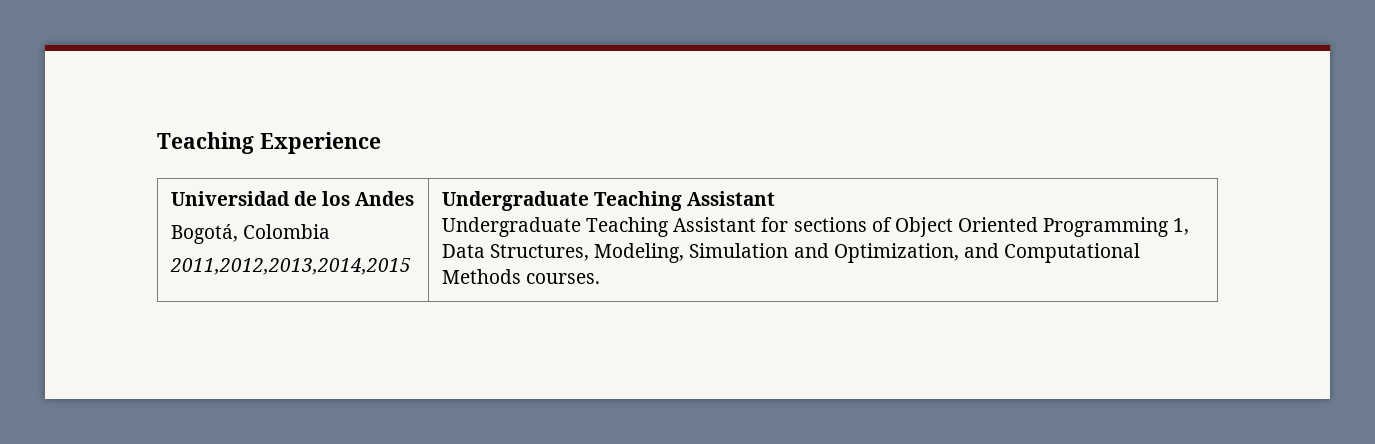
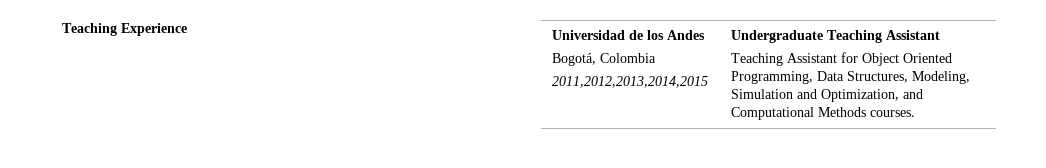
[441,217,581,237] Undergraduate -> (941, 35) none
[793,217,1190,237] sections of Object Oriented Programming 1, -> [862,53,953,66] [731,71,814,84] Object Oriented Programming,

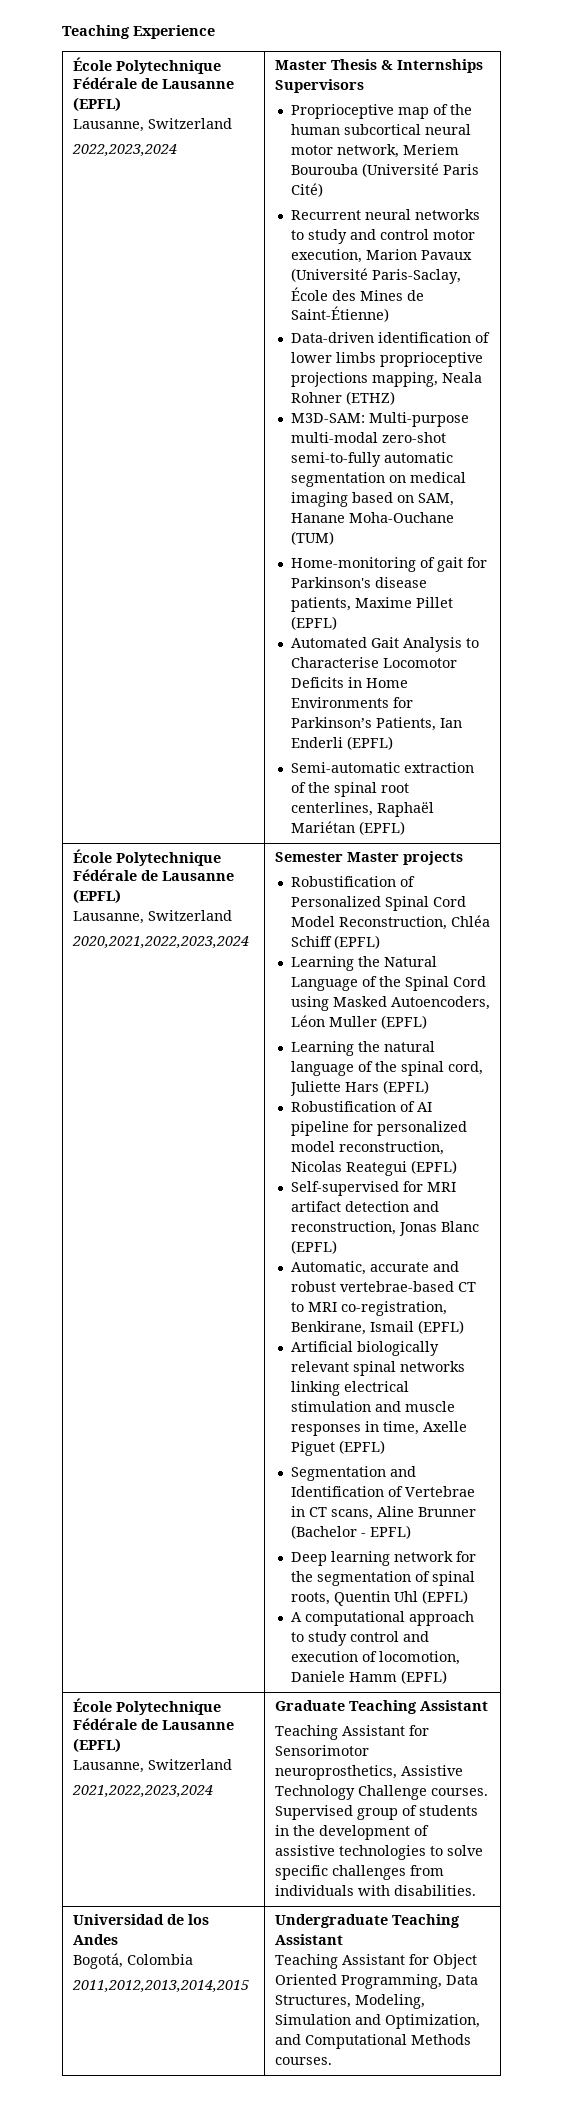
(187, 29) none -> [72,57,221,74] [72,77,234,89] [72,97,121,112] [72,118,232,132] [71,144,177,156] [274,59,483,73] [274,79,364,93] [290,104,472,119] [290,124,471,135] [290,144,459,158] [290,163,479,177] [290,183,323,197] [290,209,480,220] [290,229,475,244] [290,249,472,263] [290,268,461,284] [290,287,424,301] [290,306,389,322] [290,332,490,343] [290,352,483,367] [290,372,482,387] [290,391,395,405] [290,412,469,427] [290,432,446,443] [290,452,453,467] [290,472,466,487] [290,492,454,507] [290,512,454,523] [290,531,334,545] [290,557,487,572] [290,577,427,588] [290,597,453,612] [290,616,337,630] [290,637,479,652] [290,657,457,668] [290,677,408,688] [290,697,413,708] [290,717,462,731] [290,736,393,750] [290,762,474,773] [290,782,409,797] [290,802,434,817] [290,821,405,835] [72,849,221,866] [72,869,234,881] [72,889,121,904] [72,910,232,924] [71,936,249,948] [274,851,463,865] [290,876,415,887] [290,896,466,911] [290,915,490,930] [290,935,380,949] [290,956,437,971] [290,976,486,991] [290,996,490,1011] [290,1015,427,1029] [290,1041,435,1056] [290,1061,483,1076] [289,1080,429,1096] [290,1101,432,1112] [290,1121,467,1136] [290,1141,444,1155] [290,1160,457,1176] [290,1181,456,1196] [290,1201,439,1212] [290,1221,479,1236] [290,1240,337,1254] [290,1261,459,1275] [290,1281,476,1292] [290,1301,447,1316] [290,1320,464,1335] [290,1341,439,1356] [290,1361,465,1376] [290,1381,409,1396] [290,1401,455,1412] [290,1421,467,1436] [290,1440,385,1456] [290,1466,416,1481] [290,1486,475,1497] [290,1506,476,1520] [290,1525,411,1539] [290,1551,476,1566] [290,1571,475,1586] [290,1590,468,1606] [290,1611,474,1626] [290,1631,429,1646] [290,1651,460,1665] [290,1670,447,1684] [72,1698,221,1715] [72,1718,234,1730] [72,1738,121,1753] [72,1759,232,1773] [71,1785,213,1797] [274,1700,488,1714] [274,1725,429,1740] [274,1745,369,1756] [274,1765,463,1780] [274,1785,488,1800] [274,1805,478,1820] [274,1825,429,1840] [274,1845,483,1860] [274,1865,444,1880] [274,1885,476,1896] // École Polytechnique Fédérale de Lausanne (EPFL) // Lausanne, Switzerland // 2022,2023,2024 | Master Thesis & Internships Supervisors // Proprioceptive map of the human subcortical neural motor network, Meriem Bourouba (Université Paris Cité) // Recurrent neural networks to study and control motor execution, Marion Pavaux (Université Paris-Saclay, École des Mines de Saint-Étienne) // Data-driven identification of lower limbs proprioceptive projections mapping, Neala Rohner (ETHZ) // M3D-SAM: Multi-purpose multi-modal zero-shot semi-to-fully automatic segmentation on medical imaging based on SAM, Hanane Moha-Ouchane (TUM) // Home-monitoring of gait for Parkinson's disease patients, Maxime Pillet (EPFL) // Automated Gait Analysis to Characterise Locomotor Deficits in Home Environments for Parkinson’s Patients, Ian Enderli (EPFL) // Semi-automatic extraction of the spinal root centerlines, Raphaël Mariétan (EPFL) // École Polytechnique Fédérale de Lausanne (EPFL) // Lausanne, Switzerland // 2020,2021,2022,2023,2024 | Semester Master projects // Robustification of Personalized Spinal Cord Model Reconstruction, Chléa Schiff (EPFL) // Learning the Natural Language of the Spinal Cord using Masked Autoencoders, Léon Muller (EPFL) // Learning the natural language of the spinal cord, Juliette Hars (EPFL) // Robustification of AI pipeline for personalized model reconstruction, Nicolas Reategui (EPFL) // Self-supervised for MRI artifact detection and reconstruction, Jonas Blanc (EPFL) // Automatic, accurate and robust vertebrae-based CT to MRI co-registration, Benkirane, Ismail (EPFL) // Artificial biologically relevant spinal networks linking electrical stimulation and muscle responses in time, Axelle Piguet (EPFL) // Segmentation and Identification of Vertebrae in CT scans, Aline Brunner (Bachelor - EPFL) // Deep learning network for the segmentation of spinal roots, Quentin Uhl (EPFL) // A computational approach to study control and execution of locomotion, Daniele Hamm (EPFL) // École Polytechnique Fédérale de Lausanne (EPFL) // Lausanne, Switzerland // 2021,2022,2023,2024 | Graduate Teaching Assistant // Teaching Assistant for Sensorimotor neuroprosthetics, Assistive Technology Challenge courses. Supervised group of students in the development of assistive technologies to solve specific challenges from individuals with disabilities.

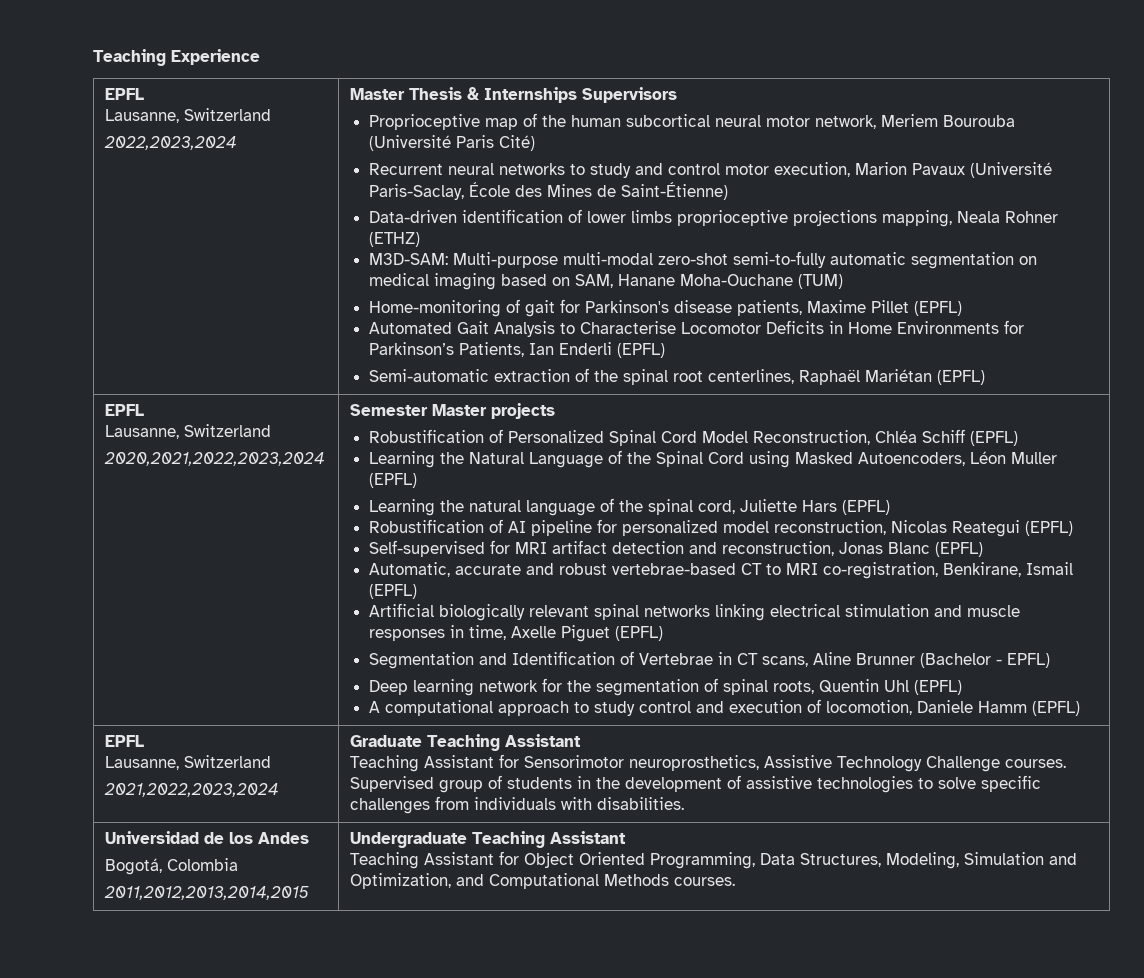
[72,57,221,74] [72,77,234,89] [72,97,121,112] École Polytechnique Fédérale de Lausanne (EPFL) -> [105,88,145,100] EPFL
[72,849,221,866] [72,869,234,881] [72,889,121,904] École Polytechnique Fédérale de Lausanne (EPFL) -> [105,404,145,416] EPFL
[72,1698,221,1715] [72,1718,234,1730] [72,1738,121,1753] École Polytechnique Fédérale de Lausanne (EPFL) -> [105,735,145,747] EPFL

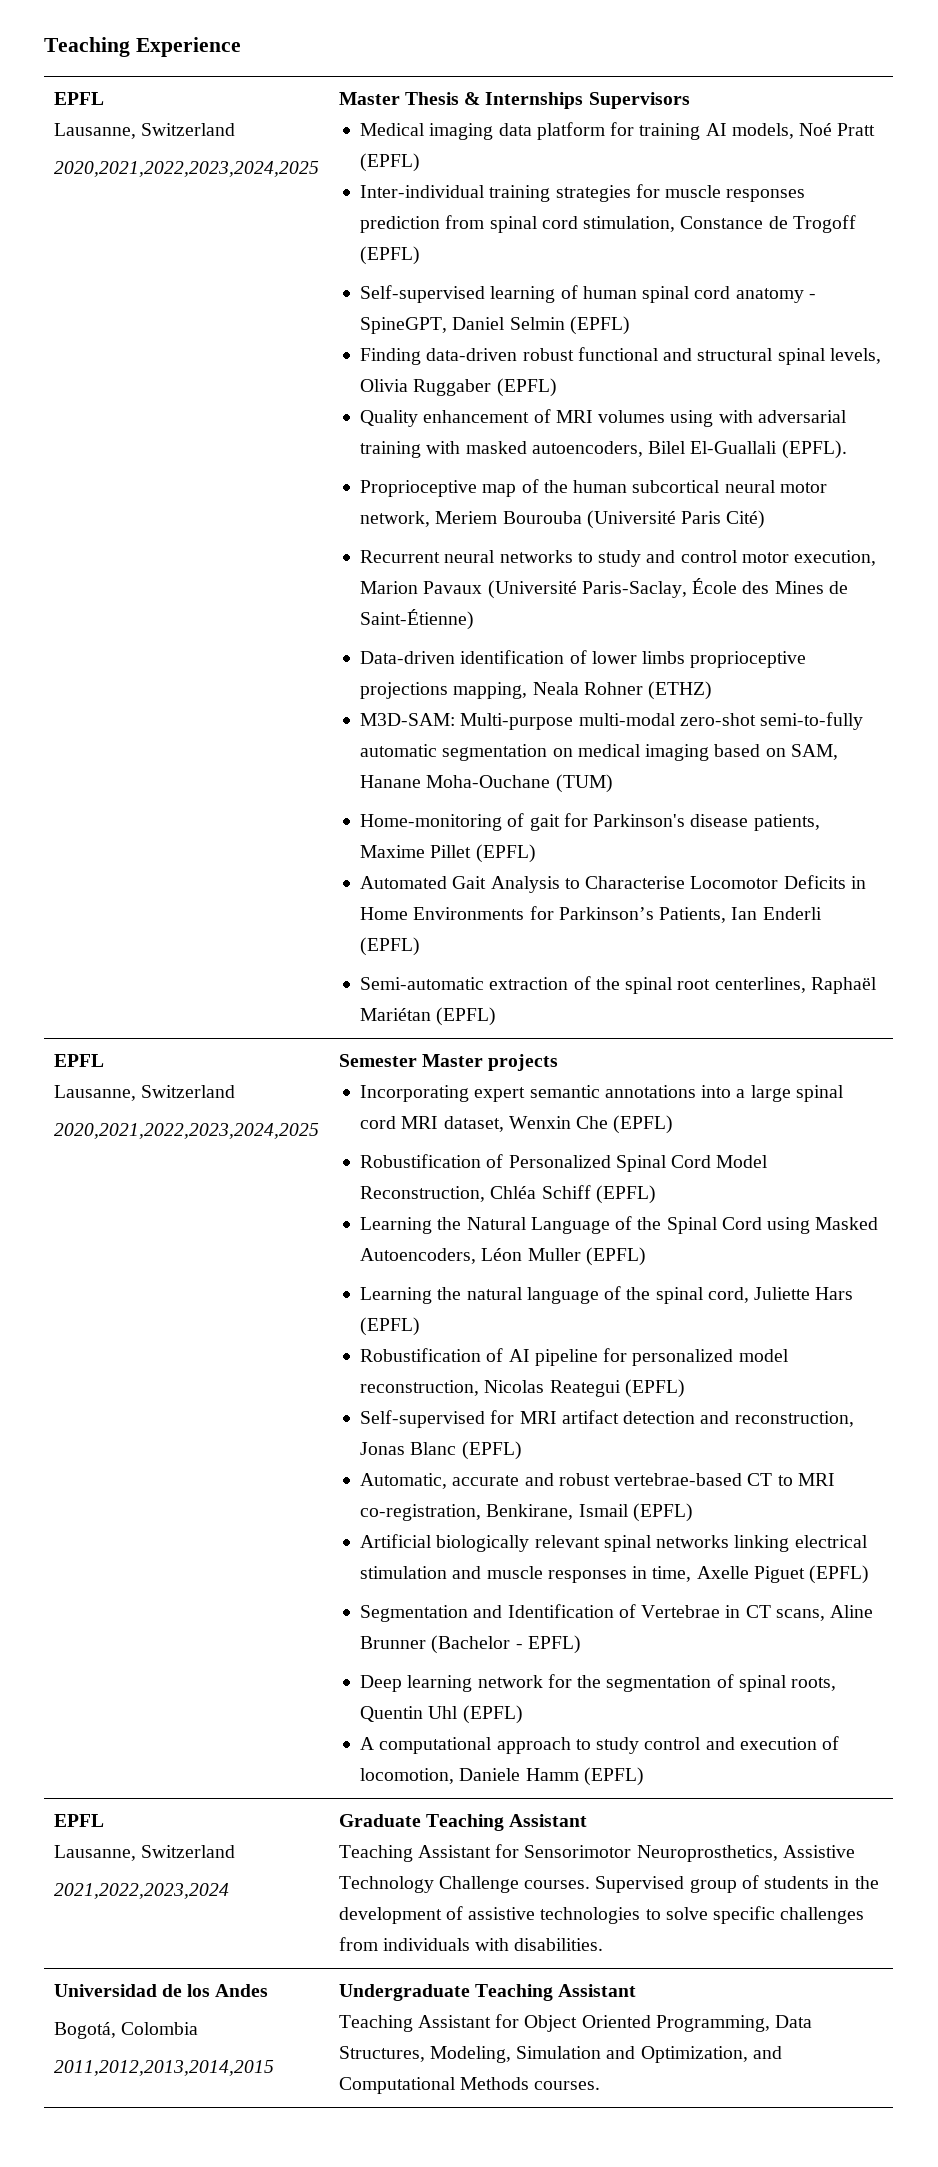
[104,136,238,150] 2022,2023,2024 -> [53,161,319,177] 2020,2021,2022,2023,2024,2025
(678, 95) none -> [360,122,876,140] [360,153,421,172] [360,184,806,202] [360,215,856,233] [360,246,421,265] [360,285,816,303] [360,316,630,335] [360,347,881,365] [360,378,557,397] [360,409,847,427] [360,440,847,459] // Medical imaging data platform for training AI models, Noé Pratt (EPFL) // Inter-individual training strategies for muscle responses prediction from spinal cord stimulation, Constance de Trogoff (EPFL) // Self-supervised learning of human spinal cord anatomy - SpineGPT, Daniel Selmin (EPFL) // Finding data-driven robust functional and structural spinal levels, Olivia Ruggaber (EPFL) // Quality enhancement of MRI volumes using with adversarial training with masked autoencoders, Bilel El-Guallali (EPFL).
[104,452,326,466] 2020,2021,2022,2023,2024 -> [53,1123,319,1139] 2020,2021,2022,2023,2024,2025
(556, 411) none -> [360,1085,844,1102] [360,1115,674,1134] // Incorporating expert semantic annotations into a large spinal cord MRI dataset, Wenxin Che (EPFL)
[629,755,760,771] neuroprosthetics, -> [636,1845,778,1862] Neuroprosthetics,

